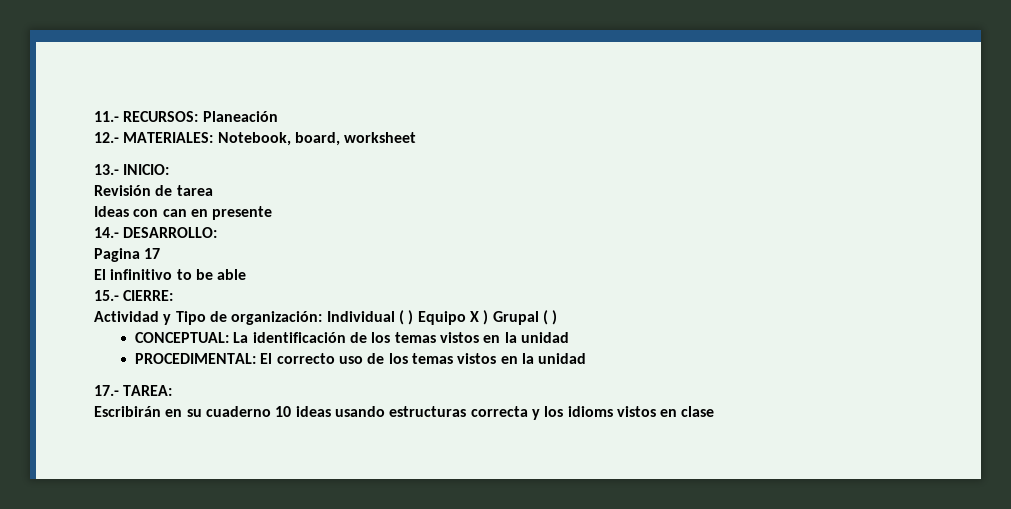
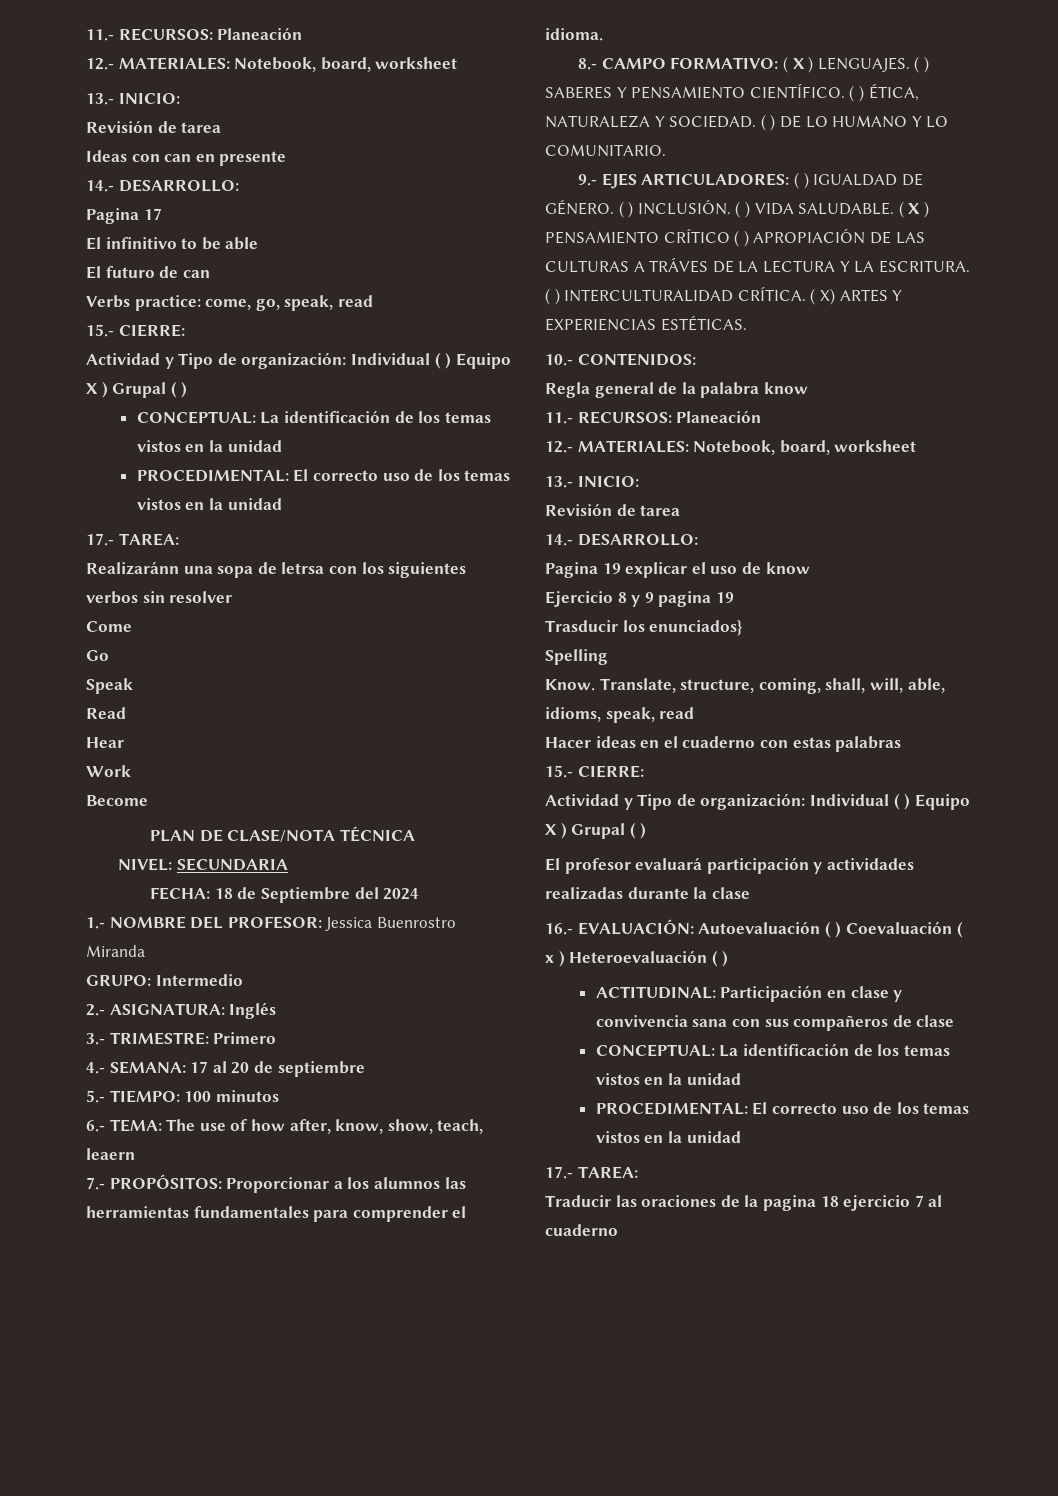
(247, 274) none -> [86,266,210,279] [86,295,373,311] // El futuro de can // Verbs practice: come, go, speak, read
[94,406,715,420] Escribirán en su cuaderno 10 ideas usando estructuras correcta y los idioms vistos en clase -> [86,561,467,578] [86,591,233,604] [86,621,132,632] [86,650,109,661] [86,678,133,694] [86,707,126,719] [86,737,124,748] [86,765,131,777] [86,795,148,806] [150,826,415,842] [118,858,288,871] [150,887,420,903] [86,916,456,931] [86,945,145,957] [86,974,243,986] [86,1002,277,1019] [86,1032,277,1045] [86,1061,365,1077] [86,1090,279,1103] [86,1119,484,1134] [86,1148,135,1160] [86,1174,466,1193] [86,1206,467,1222] [545,28,603,41] [578,56,929,73] [545,83,919,102] [545,114,949,131] [545,144,666,157] [578,172,923,189] [545,199,929,218] [545,228,925,247] [545,257,970,273] [545,286,903,305] [545,315,747,331] [545,353,696,366] [545,382,808,398] [545,410,762,424] [545,440,917,455] [545,476,639,488] [545,503,681,516] [545,533,698,546] [545,562,810,578] [545,591,734,607] [545,620,744,636] [545,649,608,665] [545,678,945,694] [545,707,695,723] [545,736,902,752] [545,765,644,778] [545,793,970,810] [545,822,647,839] [545,857,914,874] [545,887,750,900] [545,919,963,938] [545,950,729,967] [595,985,903,1002] [595,1015,955,1031] [595,1043,950,1057] [595,1073,741,1085] [595,1102,970,1115] [595,1131,741,1143] [545,1166,638,1179] [545,1195,943,1211] [545,1224,618,1236] Realizaránn una sopa de letrsa con los siguientes verbos sin resolver // Come // Go // Speak // Read // Hear // Work // Become // PLAN DE CLASE/NOTA TÉCNICA // NIVEL: SECUNDARIA // FECHA: 18 de Septiembre del 2024 // 1.- NOMBRE DEL PROFESOR: Jessica Buenrostro Miranda // GRUPO: Intermedio // 2.- ASIGNATURA: Inglés // 3.- TRIMESTRE: Primero // 4.- SEMANA: 17 al 20 de septiembre // 5.- TIEMPO: 100 minutos // 6.- TEMA: The use of how after, know, show, teach, leaern // 7.- PROPÓSITOS: Proporcionar a los alumnos las herramientas fundamentales para comprender el idioma. // 8.- CAMPO FORMATIVO: ( X ) LENGUAJES. ( ) SABERES Y PENSAMIENTO CIENTÍFICO. ( ) ÉTICA, NATURALEZA Y SOCIEDAD. ( ) DE LO HUMANO Y LO COMUNITARIO. // 9.- EJES ARTICULADORES: ( ) IGUALDAD DE GÉNERO. ( ) INCLUSIÓN. ( ) VIDA SALUDABLE. ( X ) PENSAMIENTO CRÍTICO ( ) APROPIACIÓN DE LAS CULTURAS A TRÁVES DE LA LECTURA Y LA ESCRITURA. ( ) INTERCULTURALIDAD CRÍTICA. ( X) ARTES Y EXPERIENCIAS ESTÉTICAS. // 10.- CONTENIDOS: // Regla general de la palabra know // 11.- RECURSOS: Planeación // 12.- MATERIALES: Notebook, board, worksheet // 13.- INICIO: // Revisión de tarea // 14.- DESARROLLO: // Pagina 19 explicar el uso de know // Ejercicio 8 y 9 pagina 19 // Trasducir los enunciados} // Spelling // Know. Translate, structure, coming, shall, will, able, idioms, speak, read // Hacer ideas en el cuaderno con estas palabras // 15.- CIERRE: // Actividad y Tipo de organización: Individual ( ) Equipo X ) Grupal ( ) // El profesor evaluará participación y actividades realizadas durante la clase // 16.- EVALUACIÓN: Autoevaluación ( ) Coevaluación ( x ) Heteroevaluación ( ) // ACTITUDINAL: Participación en clase y convivencia sana con sus compañeros de clase // CONCEPTUAL: La identificación de los temas vistos en la unidad // PROCEDIMENTAL: El correcto uso de los temas vistos en la unidad // 17.- TAREA: // Traducir las oraciones de la pagina 18 ejercicio 7 al cuaderno

